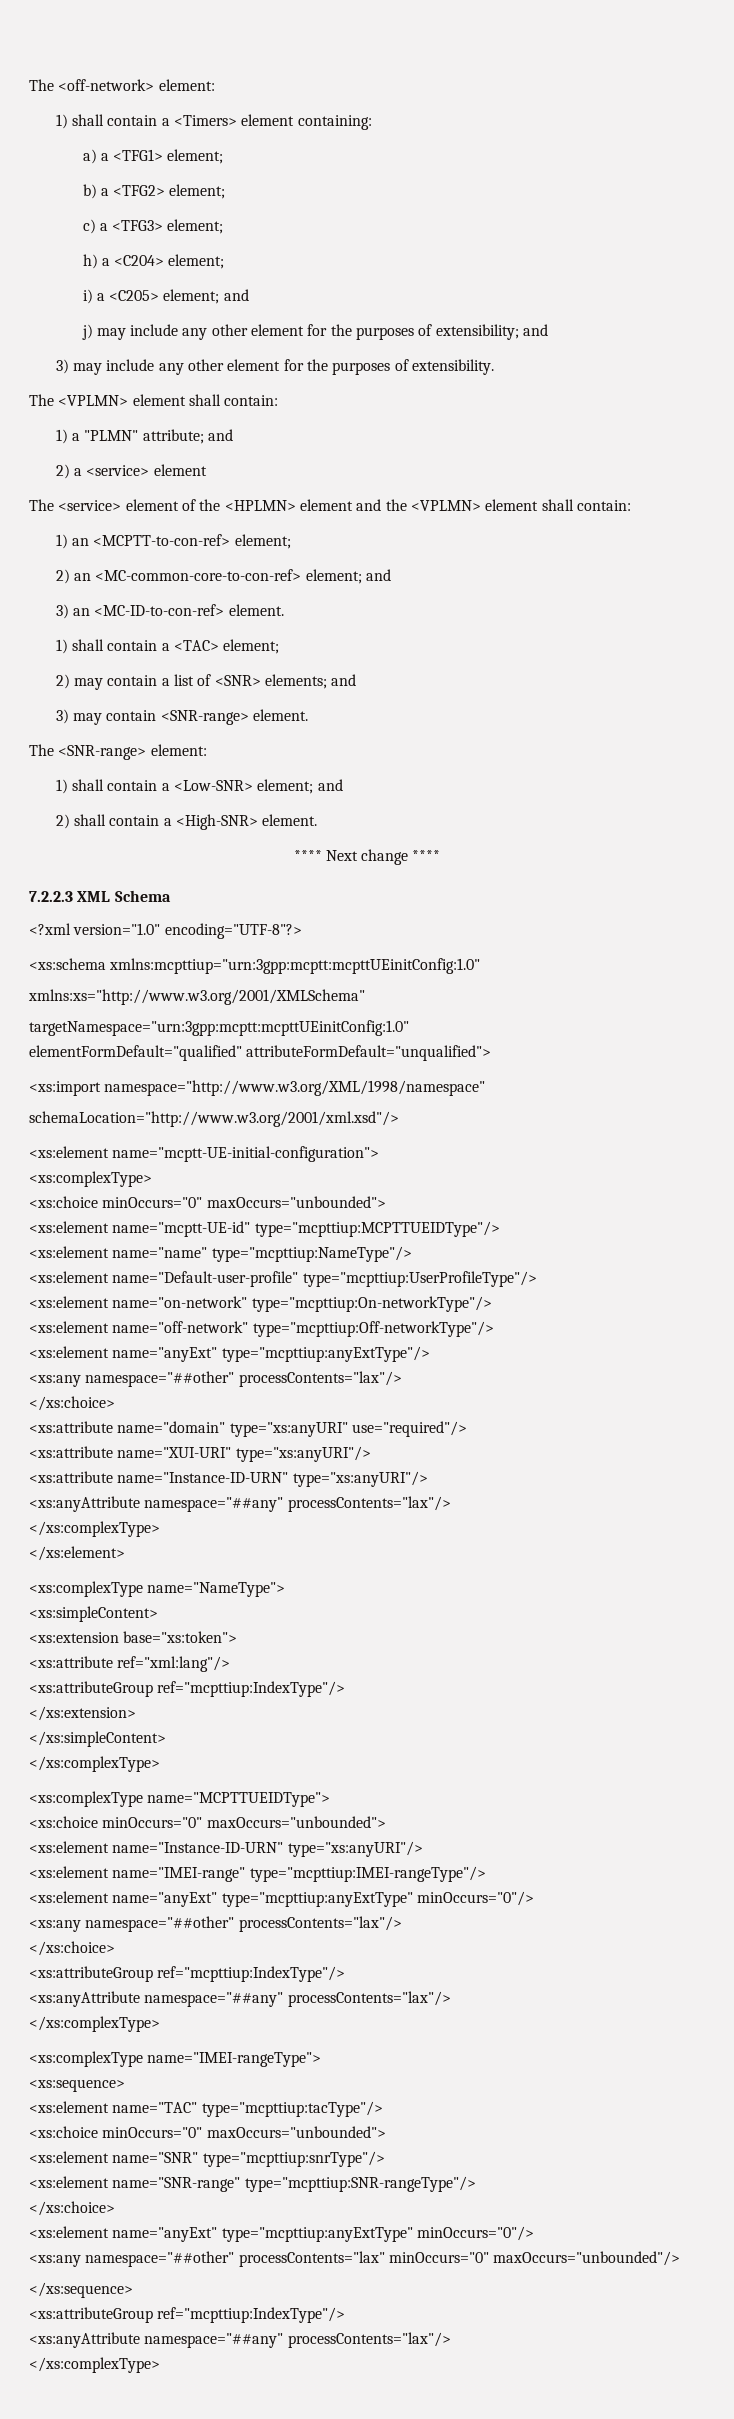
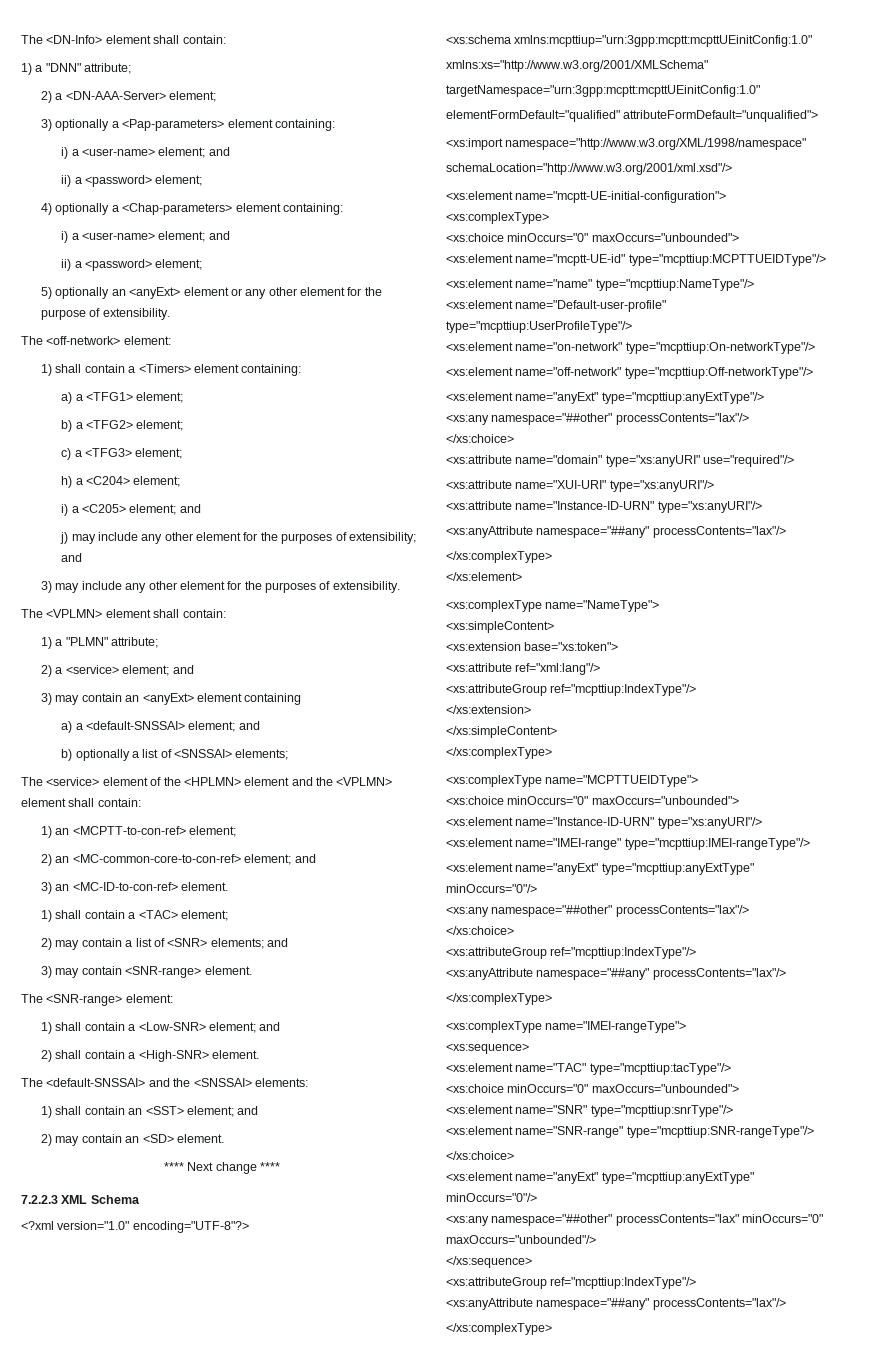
[29,79,54,91] The -> [21,35,226,44] [21,63,132,75] [41,91,217,103] [41,119,335,131] [61,147,230,159] [61,175,203,187] [41,203,343,215] [61,231,230,243] [61,259,203,271] [41,287,382,299] [41,308,170,320] [21,336,43,345] The <DN-Info> element shall contain: // 1) a "DNN" attribute; // 2) a <DN-AAA-Server> element; // 3) optionally a <Pap-parameters> element containing: // i) a <user-name> element; and // ii) a <password> element; // 4) optionally a <Chap-parameters> element containing: // i) a <user-name> element; and // ii) a <password> element; // 5) optionally an <anyExt> element or any other element for the purpose of extensibility. // The
[208,429,234,441] and -> (159, 642) none
[153,464,207,476] element -> [122,665,194,676] [41,693,302,705] [61,721,260,733] [61,749,289,761] element; and // 3) may contain an <anyExt> element containing // a) a <default-SNSSAI> element; and // b) optionally a list of <SNSSAI> elements;
(318, 820) none -> [21,1078,308,1087] [41,1106,259,1118] [41,1134,224,1146] // The <default-SNSSAI> and the <SNSSAI> elements: // 1) shall contain an <SST> element; and // 2) may contain an <SD> element.

